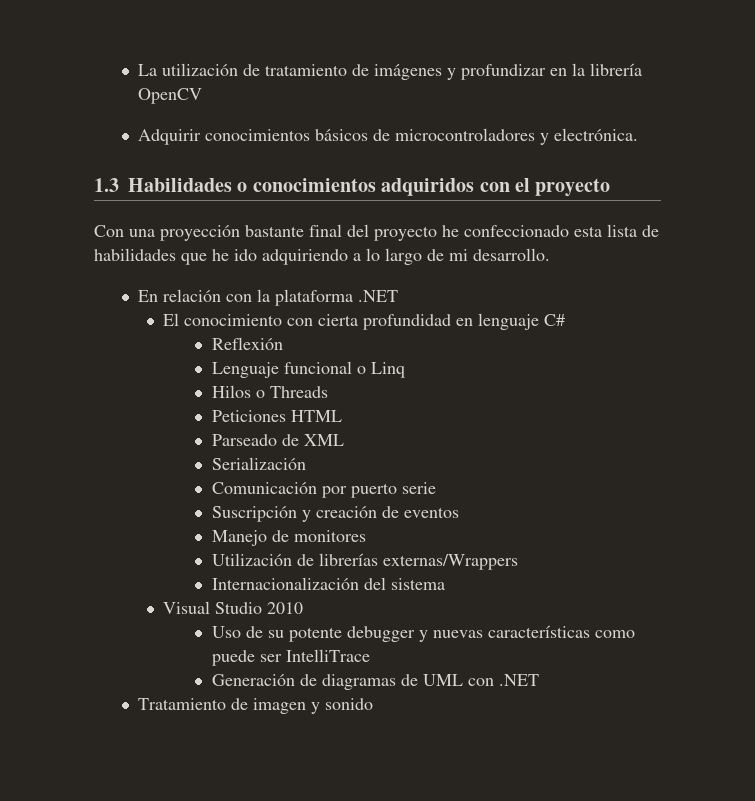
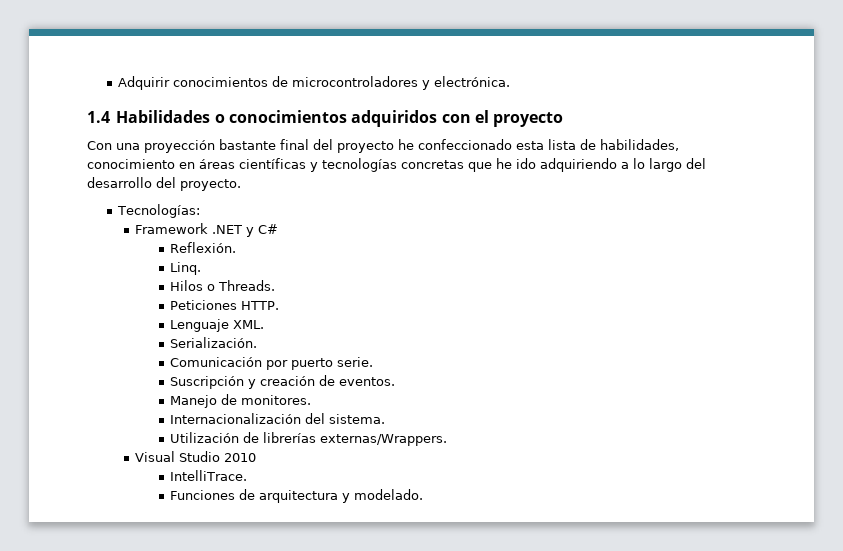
[138,63,643,80] [138,88,203,104] La utilización de tratamiento de imágenes y profundizar en la librería OpenCV // -> (118, 83) none
[315,129,369,141] básicos -> (269, 82) none
[94,178,119,192] 1.3 -> [87,111,110,123] 1.4
[94,248,176,261] habilidades -> [600,139,679,151] [87,158,464,172] habilidades, conocimiento en áreas científicas y tecnologías concretas
[427,248,550,261] [138,289,399,306] [162,313,565,330] [211,337,283,350] [211,361,405,378] de mi desarrollo. // En relación con la plataforma .NET // El conocimiento con cierta profundidad en lenguaje C# // Reflexión // Lenguaje funcional o Linq -> [686,158,706,169] [87,177,241,191] [117,204,201,218] [135,223,279,237] [169,242,236,253] [169,262,201,275] del desarrollo del proyecto. // Tecnologías: // Framework .NET y C# // Reflexión. // Linq.
[269,386,328,398] Threads -> [217,280,275,291] Threads.
[290,410,342,422] [211,434,344,446] [211,457,306,470] HTML // Parseado de XML // Serialización -> [240,301,279,310] [169,319,264,332] [169,337,257,348] HTTP. // Lenguaje XML. // Serialización.
[401,482,436,494] serie -> [336,357,373,367] serie.
[403,507,459,518] eventos -> [338,377,395,386] eventos.
[293,530,366,542] monitores -> [240,395,311,405] [169,413,385,424] monitores. // Internacionalización del sistema.
[382,554,518,570] [211,577,445,590] externas/Wrappers // Internacionalización del sistema -> [319,434,447,446] externas/Wrappers.
[211,625,635,642] [211,649,370,666] [211,674,539,690] [138,698,374,714] Uso de su potente debugger y nuevas características como puede ser IntelliTrace // Generación de diagramas de UML con .NET // Tratamiento de imagen y sonido -> [169,470,247,481] [169,489,423,503] IntelliTrace. // Funciones de arquitectura y modelado.

